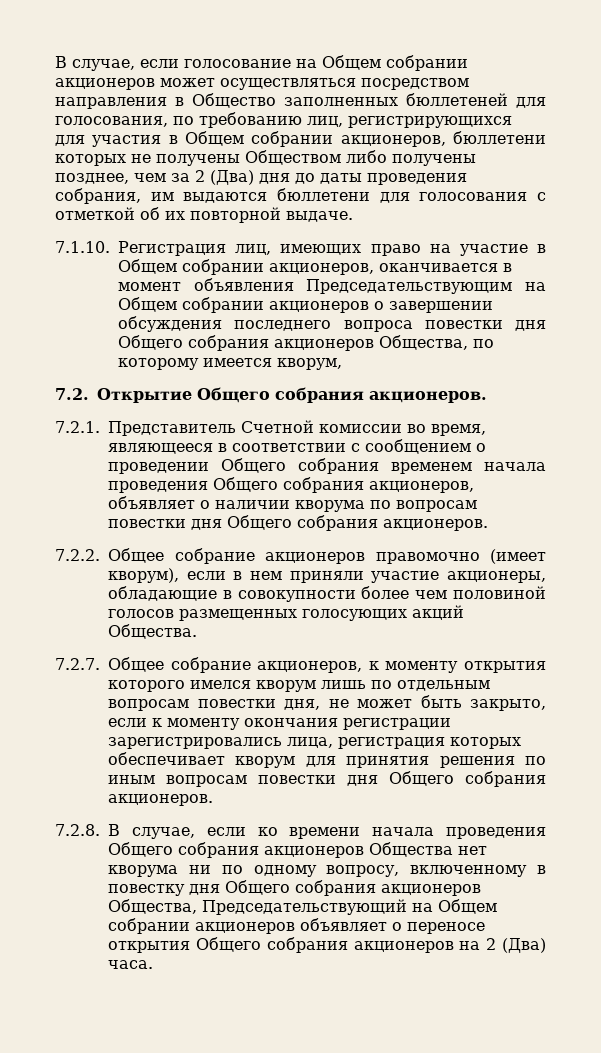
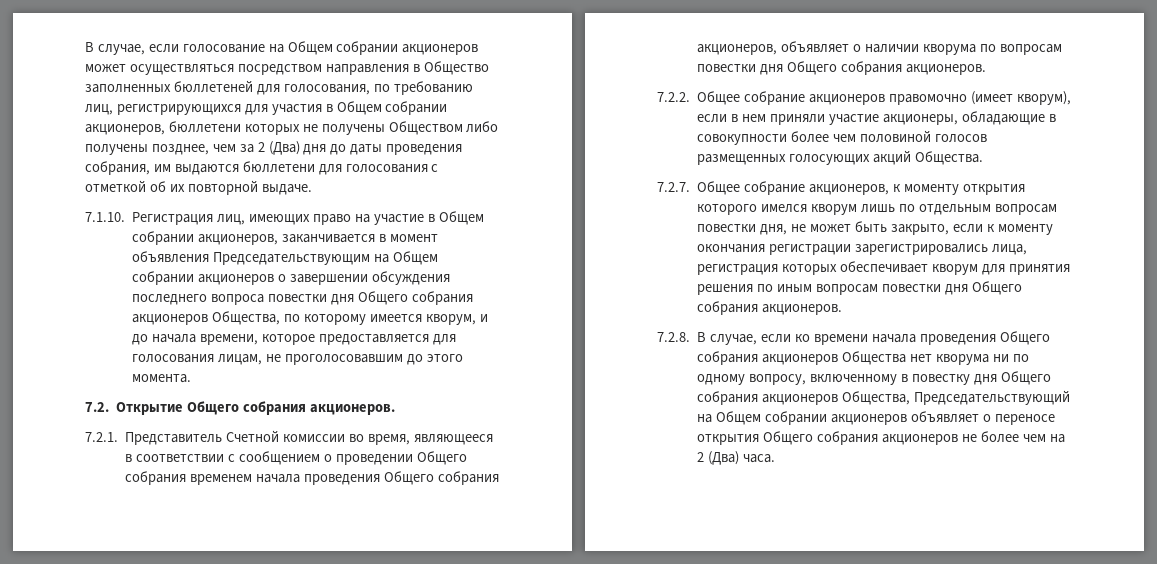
[379,263,498,272] оканчивается -> [282,234,376,243] заканчивается
(342, 364) none -> [479,314,488,322] [132,334,456,345] [132,354,463,365] [132,374,192,383] и до начала времени, которое предоставляется для голосования лицам, не проголосовавшим до этого момента.
(454, 947) none -> [961,431,1046,443] не более чем

